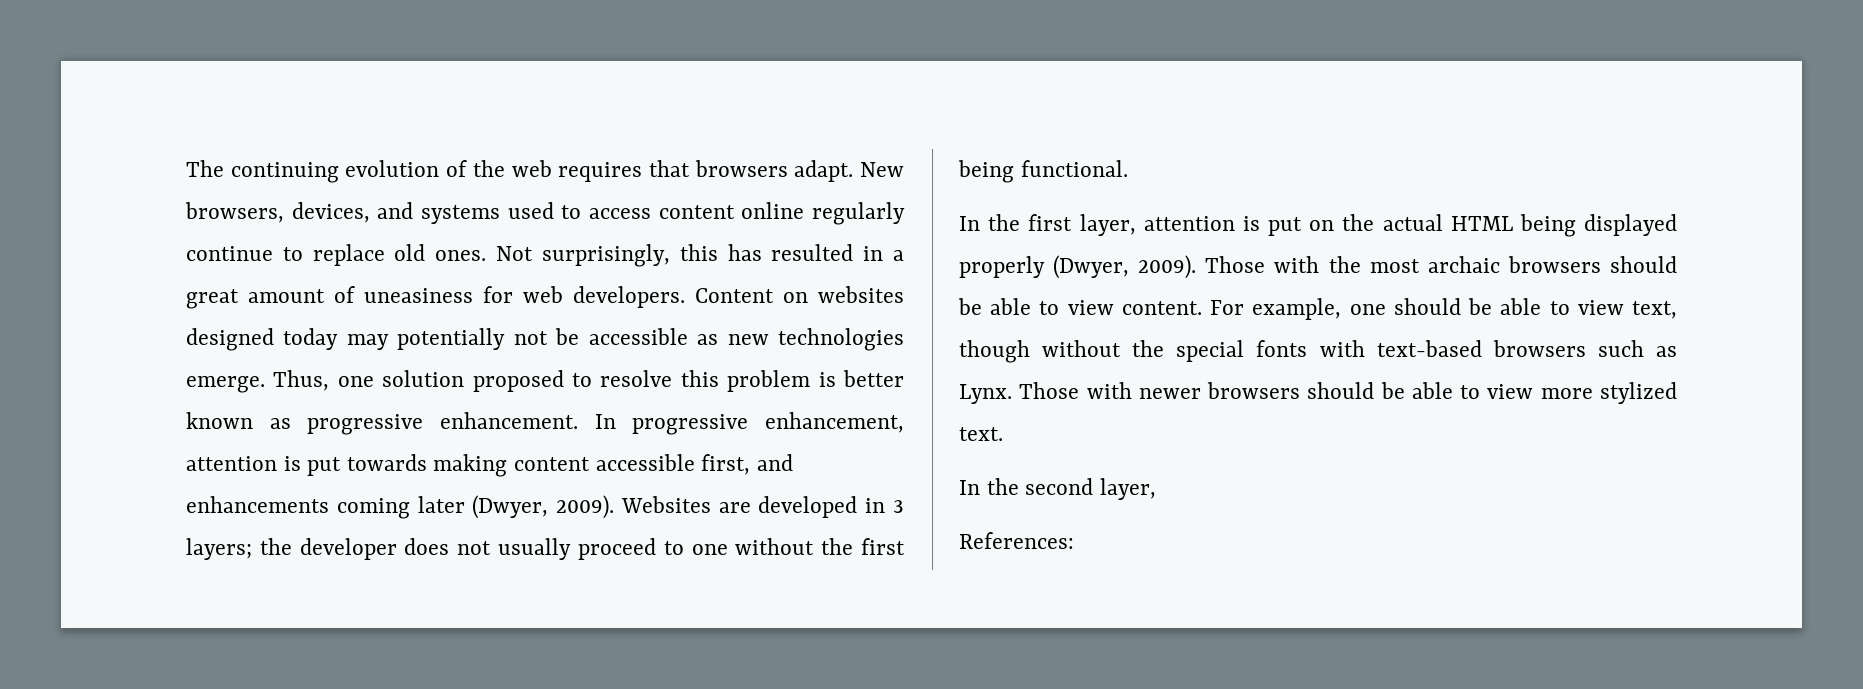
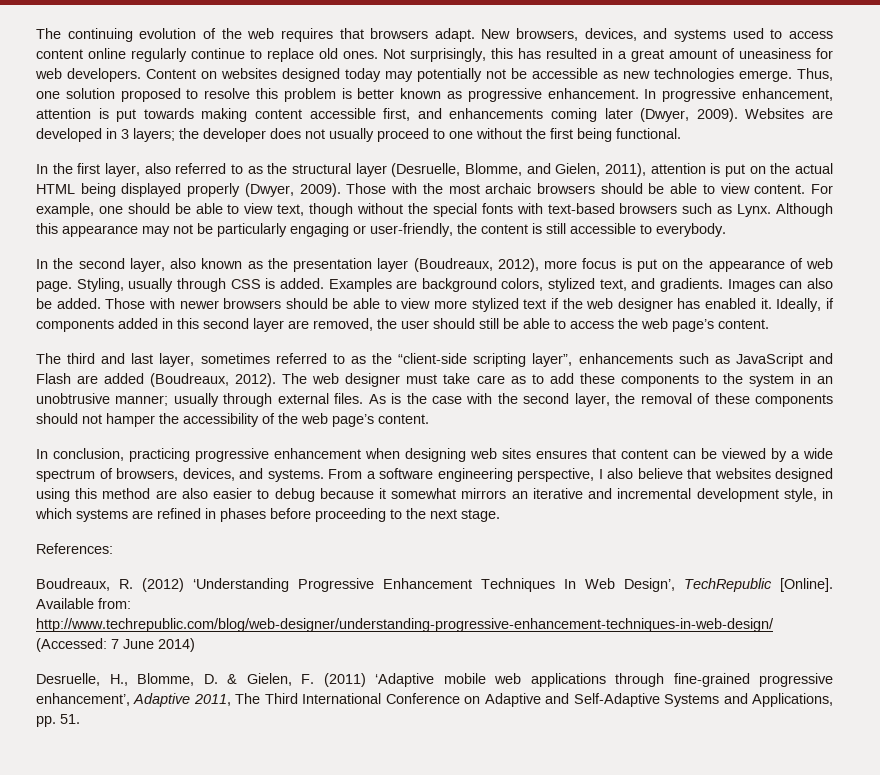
(1136, 225) none -> [144,163,646,177] also referred to as the structural layer (Desruelle, Blomme, and Gielen, 2011),
(1012, 394) none -> [776,203,834,217] [36,223,726,237] [36,258,833,272] [36,278,833,292] [36,298,101,309] Although this appearance may not be particularly engaging or user-friendly, the content is still accessible to everybody. // In the second layer, also known as the presentation layer (Boudreaux, 2012), more focus is put on the appearance of web page. Styling, usually through CSS is added. Examples are background colors, stylized text, and gradients. Images can also be added.
[959,427,1003,441] [959,478,1156,500] [959,532,1074,549] text. // In the second layer, // References: -> [523,298,834,312] [36,318,769,332] [36,353,834,367] [36,373,833,387] [36,393,834,407] [36,413,429,427] [36,448,833,462] [36,468,833,482] [36,488,833,502] [35,508,500,522] [36,543,113,554] [36,578,833,592] [36,598,131,609] [36,618,774,632] [36,638,195,652] [36,673,833,687] [36,693,833,707] [36,714,80,727] text if the web designer has enabled it. Ideally, if components added in this second layer are removed, the user should still be able to access the web page’s content. // The third and last layer, sometimes referred to as the “client-side scripting layer”, enhancements such as JavaScript and Flash are added (Boudreaux, 2012). The web designer must take care as to add these components to the system in an unobtrusive manner; usually through external files. As is the case with the second layer, the removal of these components should not hamper the accessibility of the web page’s content. // In conclusion, practicing progressive enhancement when designing web sites ensures that content can be viewed by a wide spectrum of browsers, devices, and systems. From a software engineering perspective, I also believe that websites designed using this method are also easier to debug because it somewhat mirrors an iterative and incremental development style, in which systems are refined in phases before proceeding to the next stage. // References: // Boudreaux, R. (2012) ‘Understanding Progressive Enhancement Techniques In Web Design’, TechRepublic [Online]. Available from: http://www.techrepublic.com/blog/web-designer/understanding-progressive-enhancement-techniques-in-web-design/ (Accessed: 7 June 2014) // Desruelle, H., Blomme, D. & Gielen, F. (2011) ‘Adaptive mobile web applications through fine-grained progressive enhancement’, Adaptive 2011, The Third International Conference on Adaptive and Self-Adaptive Systems and Applications, pp. 51.

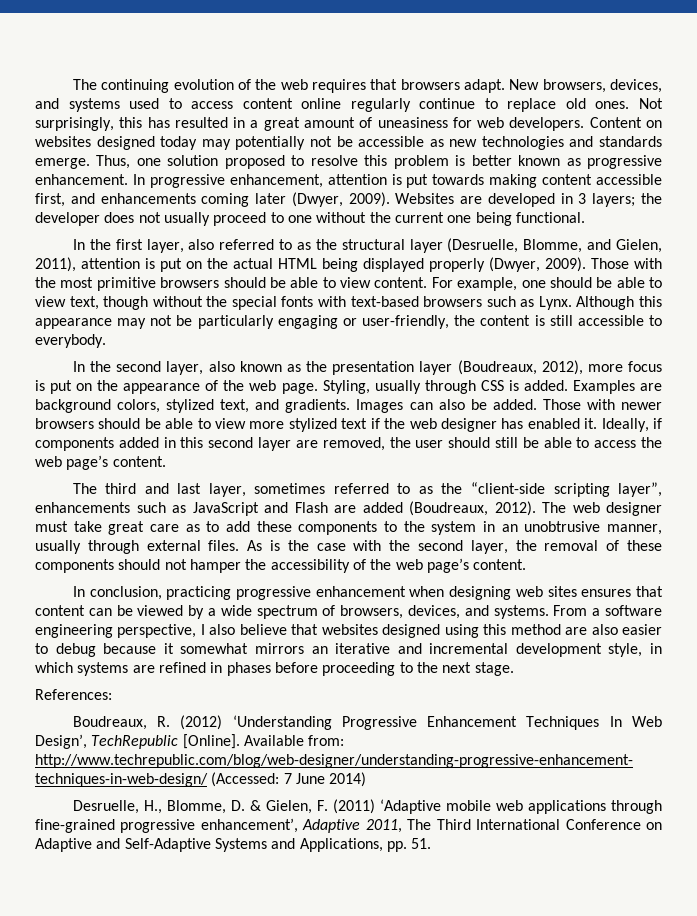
(734, 75) none -> [569,136,662,147] and standards
[550,128,573,139] first -> [394,212,472,223] current one
[485,183,532,194] archaic -> [96,277,156,291] primitive
(803, 263) none -> [223,380,245,391] the
(471, 378) none -> [108,521,145,535] great
[115,395,169,406] manner; -> [607,524,663,535] manner,

